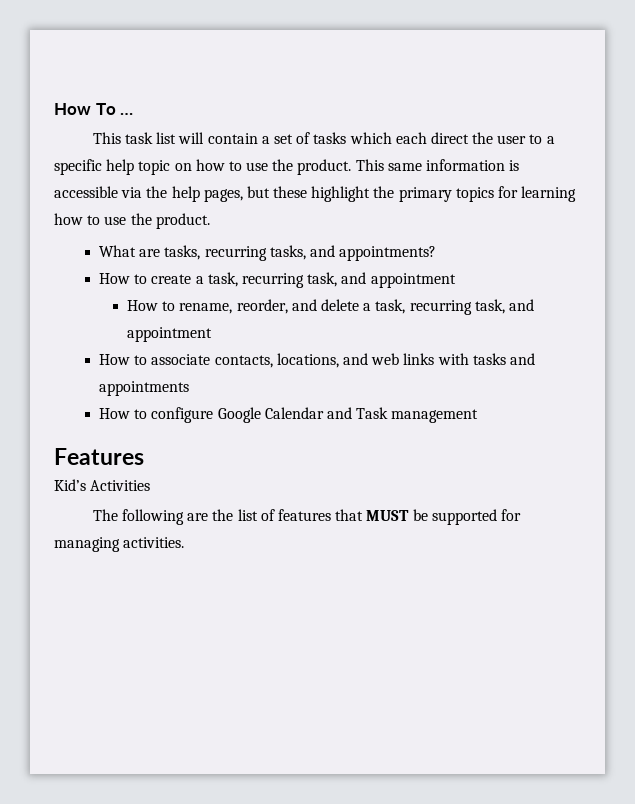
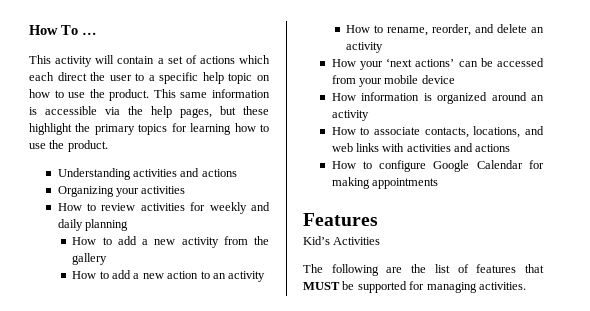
[125,132,177,144] task list -> [55,56,93,67] activity
[313,132,347,144] tasks -> [199,56,235,64] actions
[99,245,437,261] [99,272,456,288] What are tasks, recurring tasks, and appointments? // How to create a task, recurring task, and appointment -> [57,168,237,180] [57,186,186,197] [57,202,270,214] [57,219,128,231] [72,236,269,248] [72,253,108,265] [72,270,266,282] Understanding activities and actions // Organizing your activities // How to review activities for weekly and daily planning // How to add a new activity from the gallery // How to add a new action to an activity
[363,299,534,315] [127,327,213,342] a task, recurring task, and appointment -> [531,27,544,33] [346,42,384,53] [331,58,544,70] [331,75,455,87] [331,92,544,104] [331,110,369,121] an activity // How your ‘next actions’ can be accessed from your mobile device // How information is organized around an activity
[472,353,535,365] [99,381,190,396] tasks and appointments -> [406,143,511,152] activities and actions
[326,407,479,423] and Task management -> [529,160,544,169] [331,177,438,189] for making appointments

